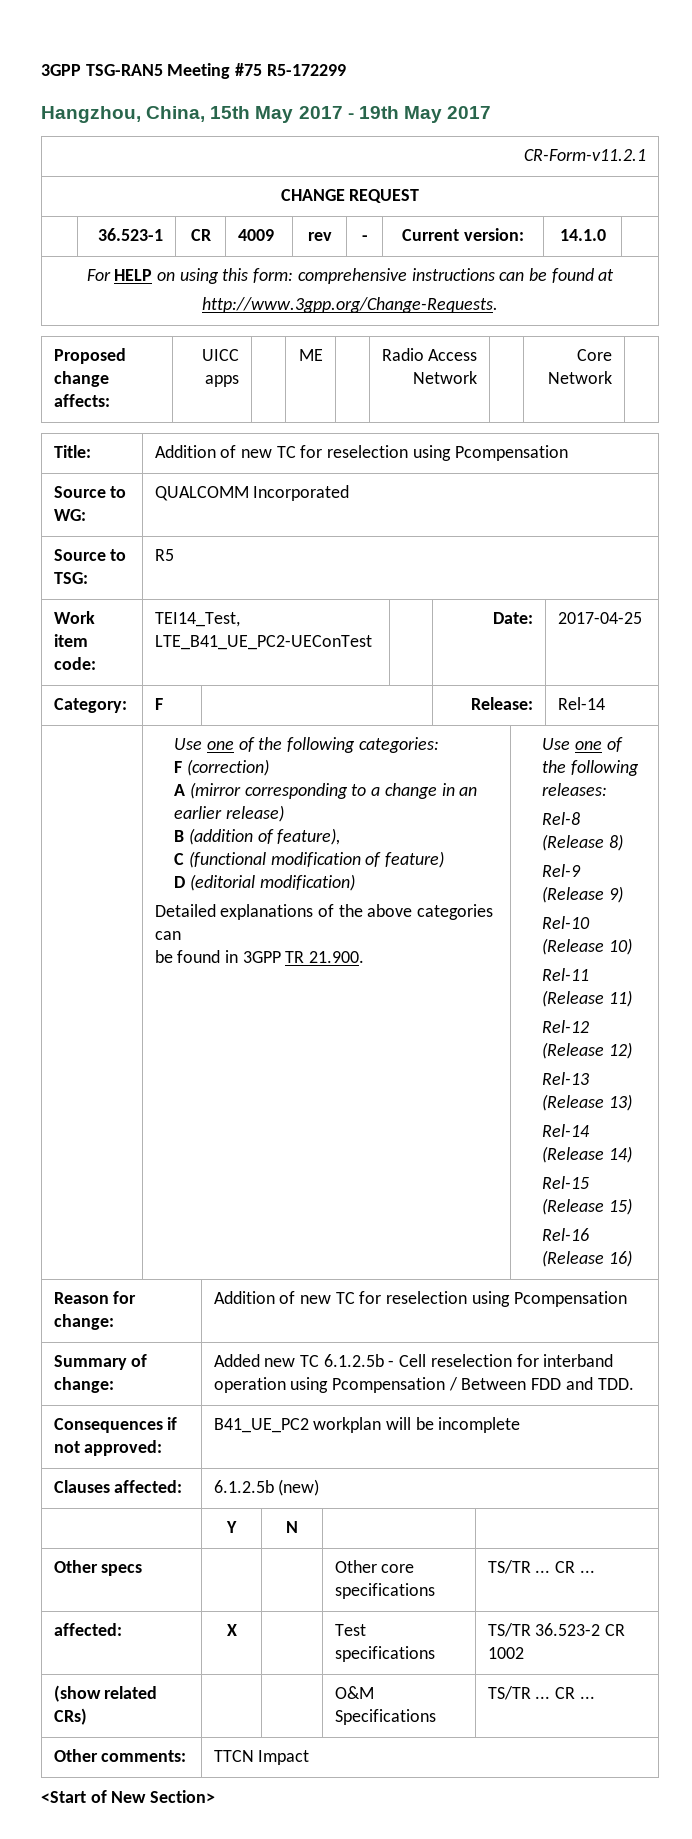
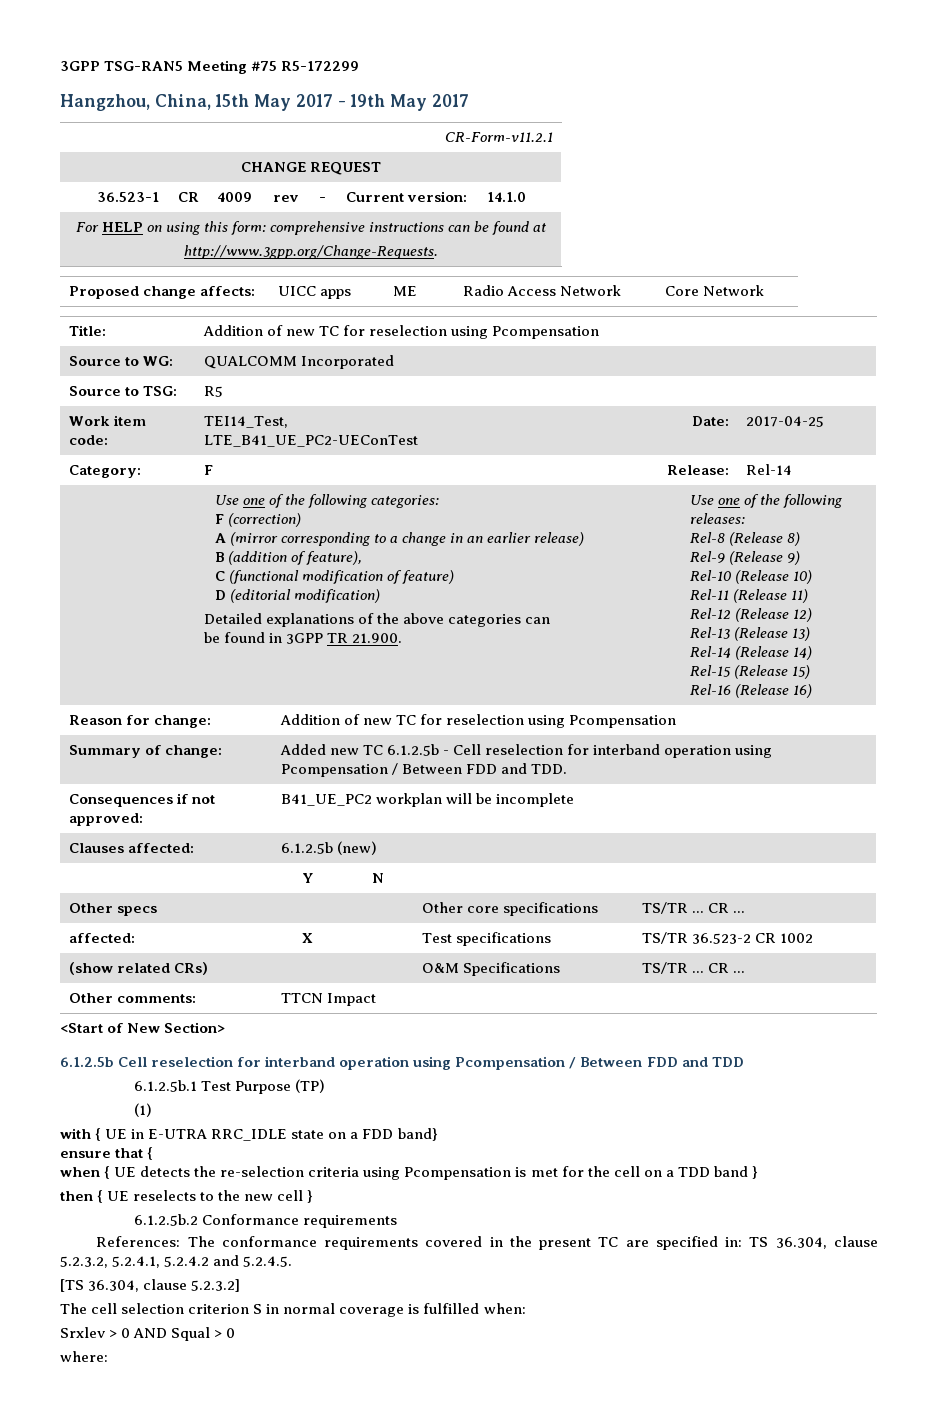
(216, 1796) none -> [60,1056,744,1070] [133,1079,326,1094] [133,1103,152,1117] [60,1128,438,1141] [60,1147,154,1160] [60,1166,758,1180] [60,1190,314,1203] [133,1214,398,1228] [96,1236,879,1250] [60,1255,293,1268] [60,1279,241,1292] [60,1303,526,1317] [60,1327,236,1341] [60,1351,108,1362] // 6.1.2.5b Cell reselection for interband operation using Pcompensation / Between FDD and TDD // 6.1.2.5b.1 Test Purpose (TP) // (1) // with { UE in E-UTRA RRC_IDLE state on a FDD band} // ensure that { // when { UE detects the re-selection criteria using Pcompensation is met for the cell on a TDD band } // then { UE reselects to the new cell } // 6.1.2.5b.2 Conformance requirements // References: The conformance requirements covered in the present TC are specified in: TS 36.304, clause 5.2.3.2, 5.2.4.1, 5.2.4.2 and 5.2.4.5. // [TS 36.304, clause 5.2.3.2] // The cell selection criterion S in normal coverage is fulfilled when: // Srxlev > 0 AND Squal > 0 // where:

